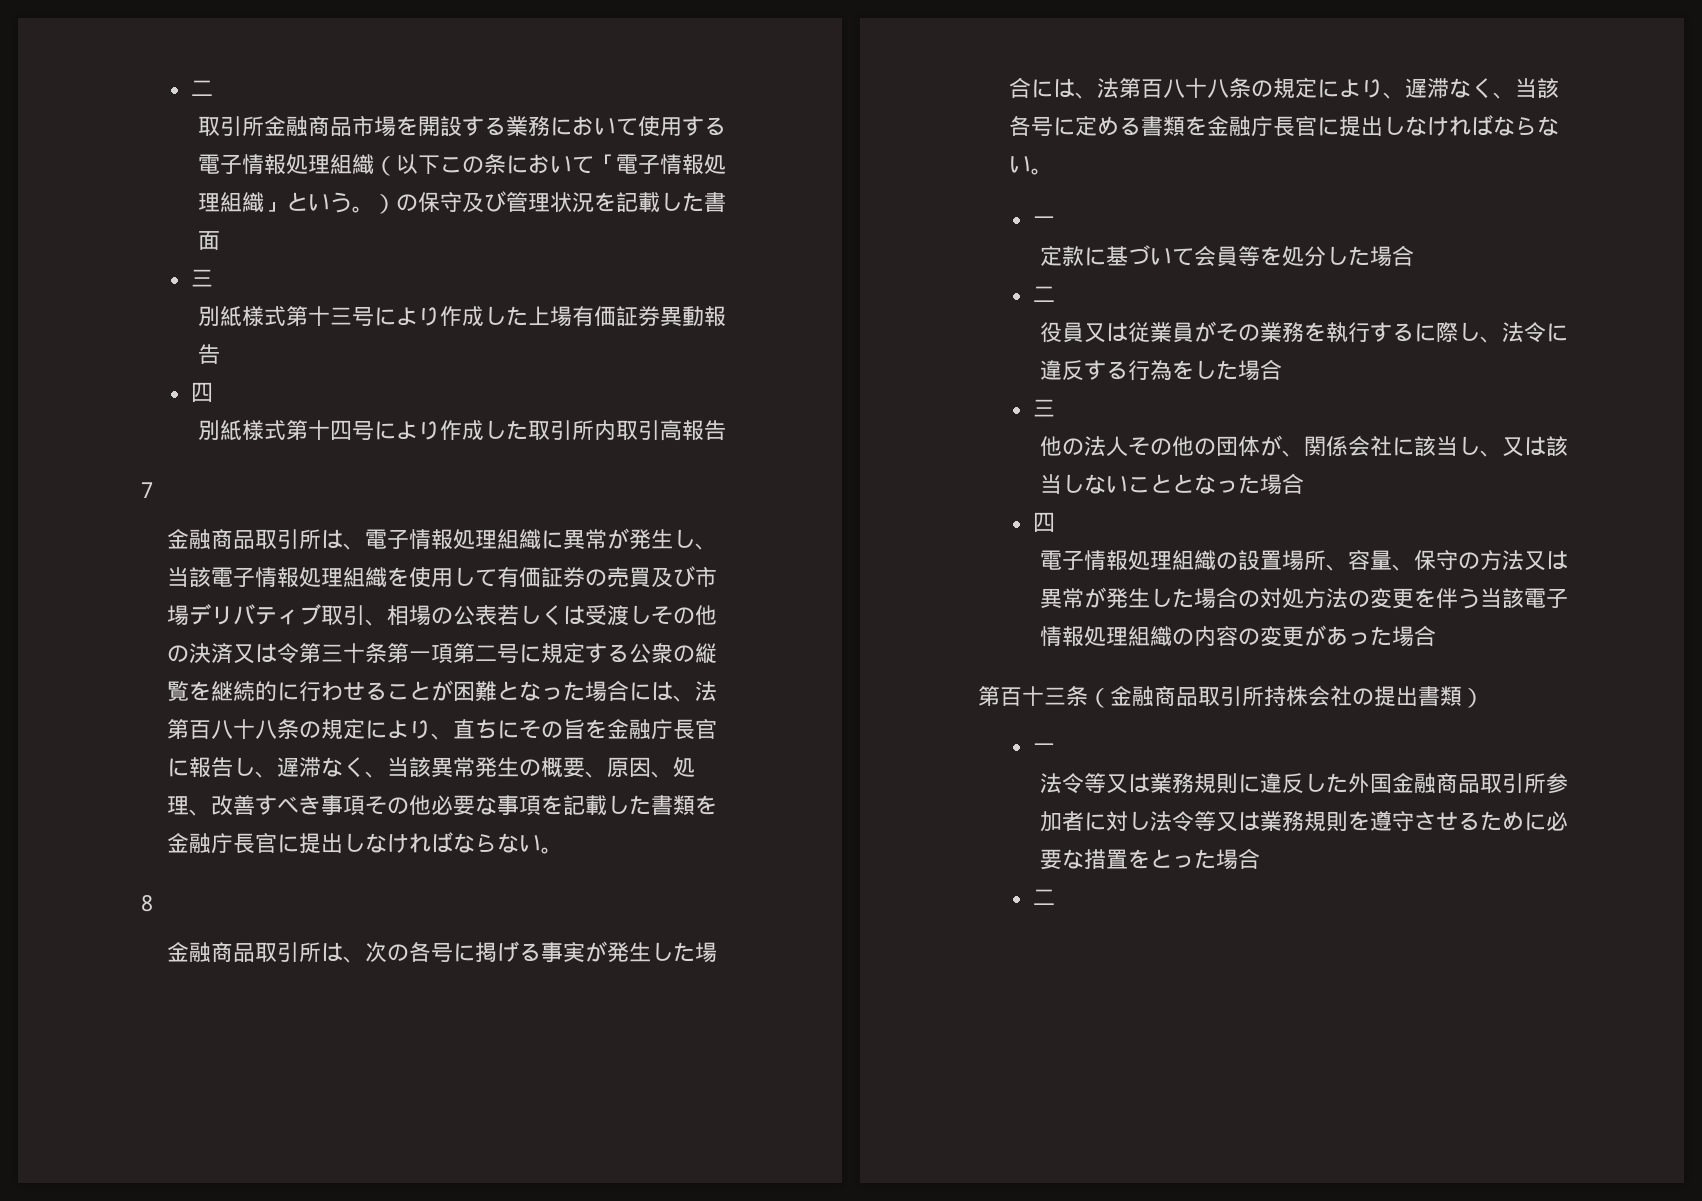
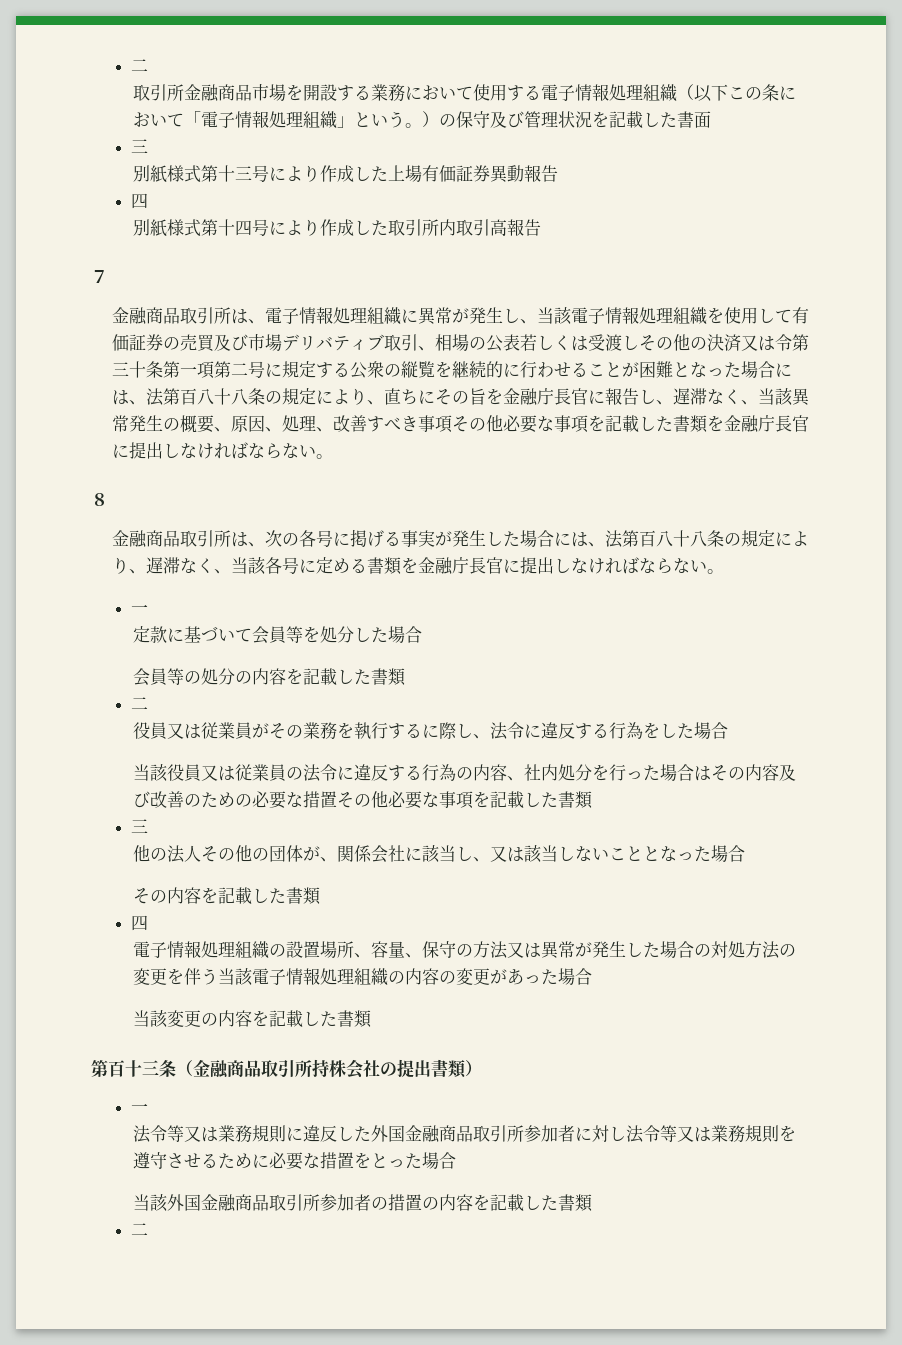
(1414, 255) none -> [133,668,407,686] // 会員等の処分の内容を記載した書類
(1282, 369) none -> [133,764,797,782] [133,791,594,809] // 当該役員又は従業員の法令に違反する行為の内容、社内処分を行った場合はその内容及び改善のための必要な措置その他必要な事項を記載した書類
(1304, 483) none -> [133,887,322,905] // その内容を記載した書類
(1436, 635) none -> [133,1010,373,1028] // 当該変更の内容を記載した書類
(1260, 858) none -> [133,1194,594,1212] // 当該外国金融商品取引所参加者の措置の内容を記載した書類

